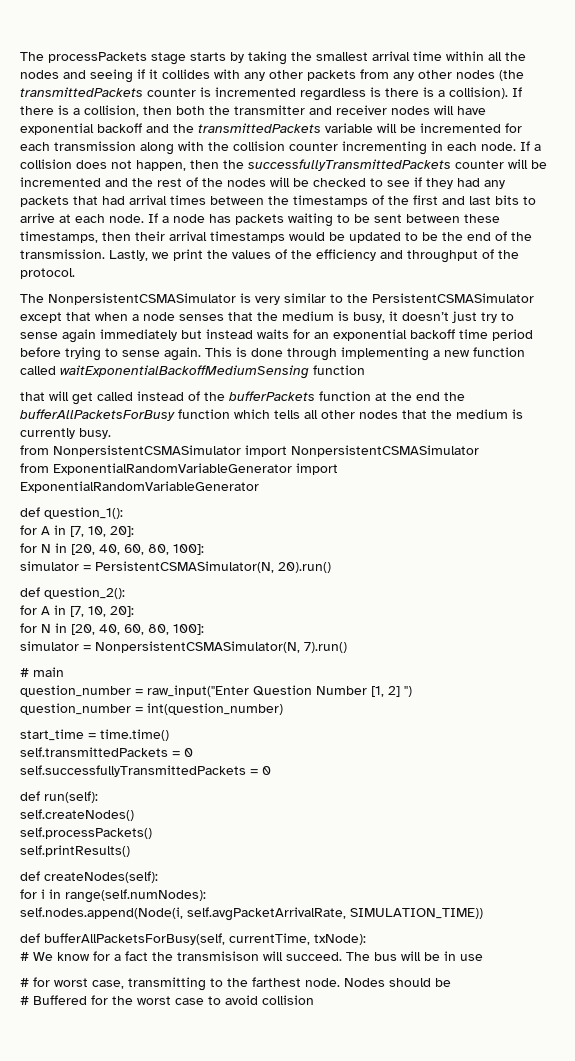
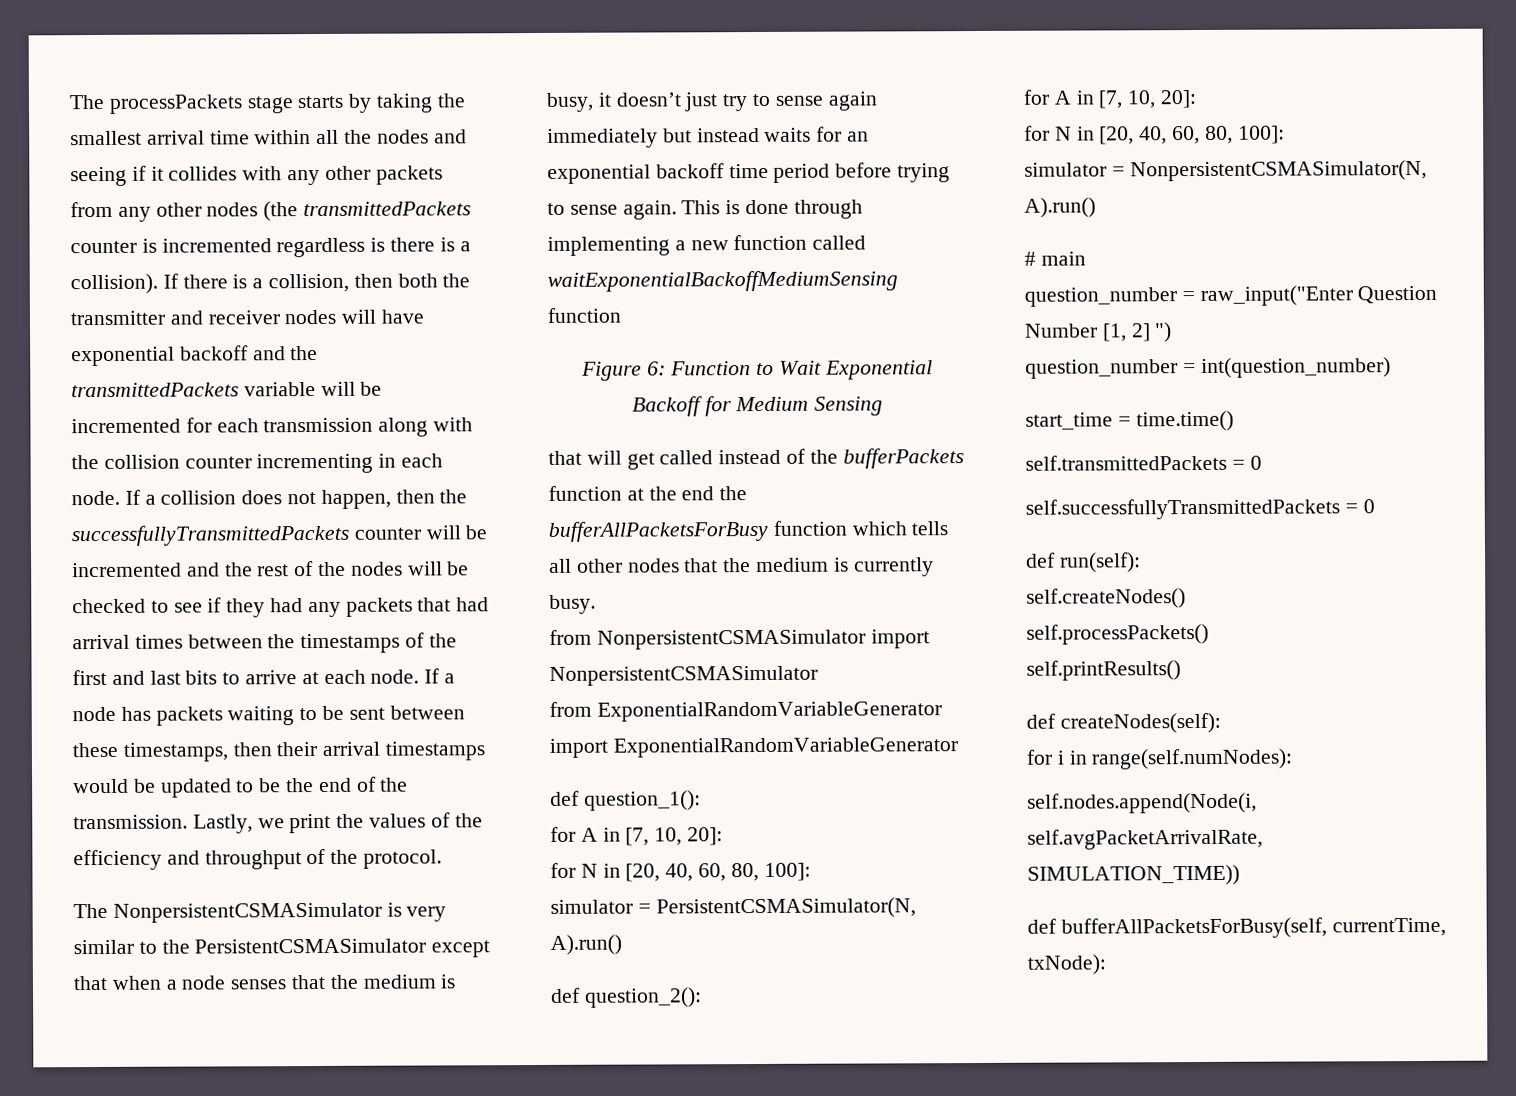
(365, 370) none -> [581,360,933,381] [632,396,883,417] // Figure 6: Function to Wait Exponential Backoff for Medium Sensing
[278,562,331,573] 20).run() -> [550,934,622,955] A).run()
[304,642,347,653] 7).run() -> [1024,197,1096,218] A).run()
[20,951,483,961] [20,977,451,991] [20,995,314,1005] // # We know for a fact the transmisison will succeed. The bus will be in use // # for worst case, transmitting to the farthest node. Nodes should be // # Buffered for the worst case to avoid collision -> (1106, 964) none

